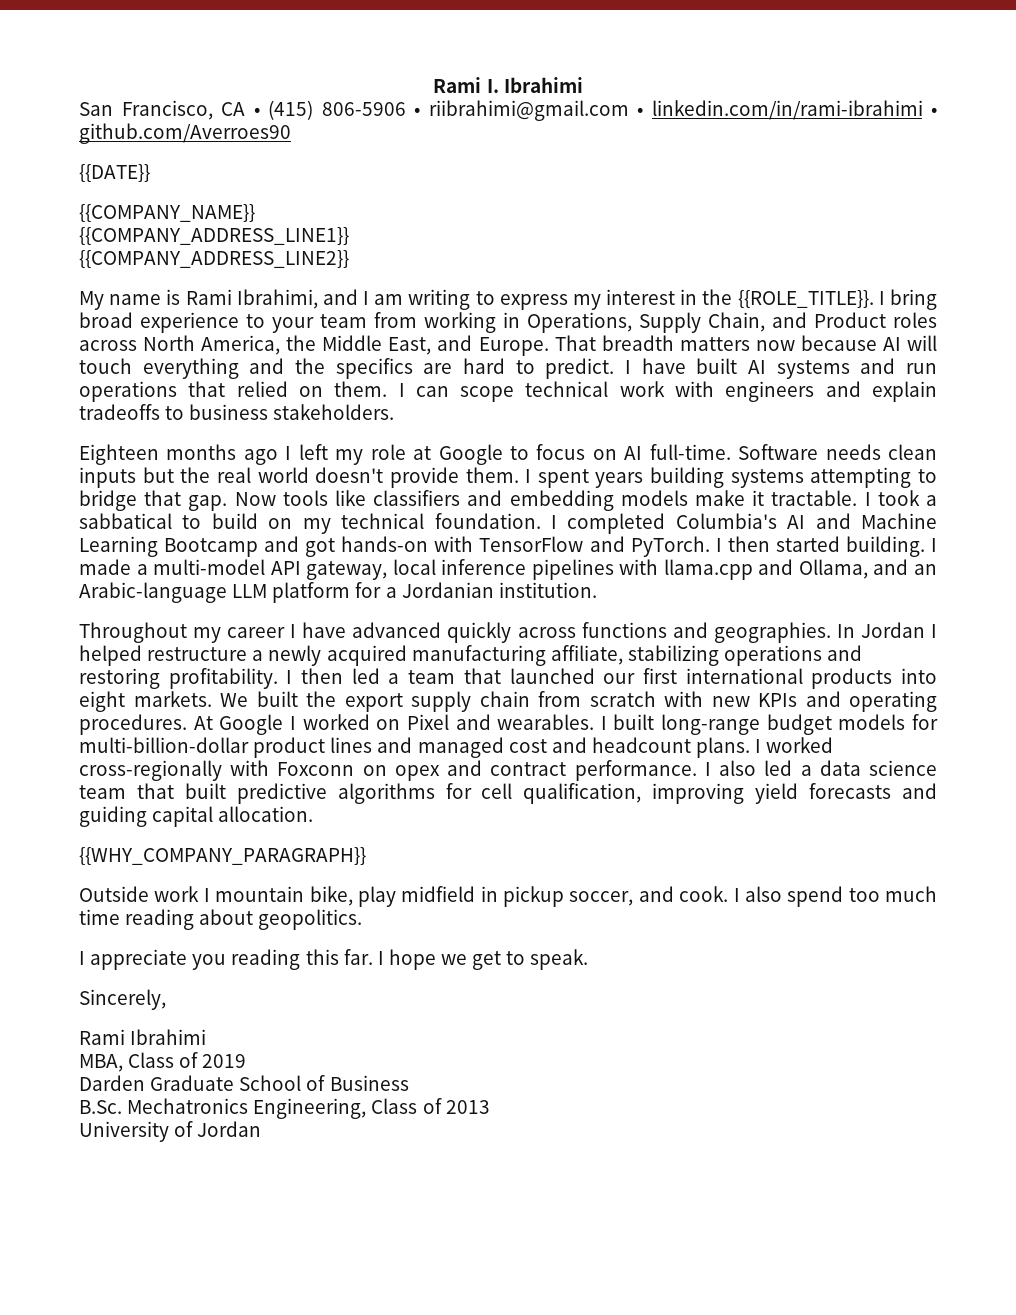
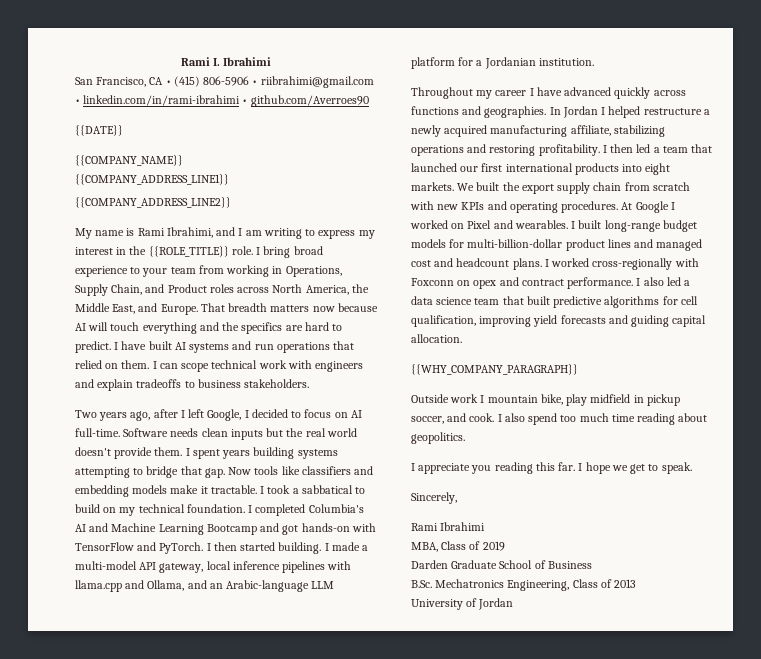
[737,290,874,308] {{ROLE_TITLE}}. -> [148,246,253,257] {{ROLE_TITLE}} role.
[79,444,503,465] Eighteen months ago I left my role at Google -> [75,409,288,421] Two years ago, after I left Google, I decided

